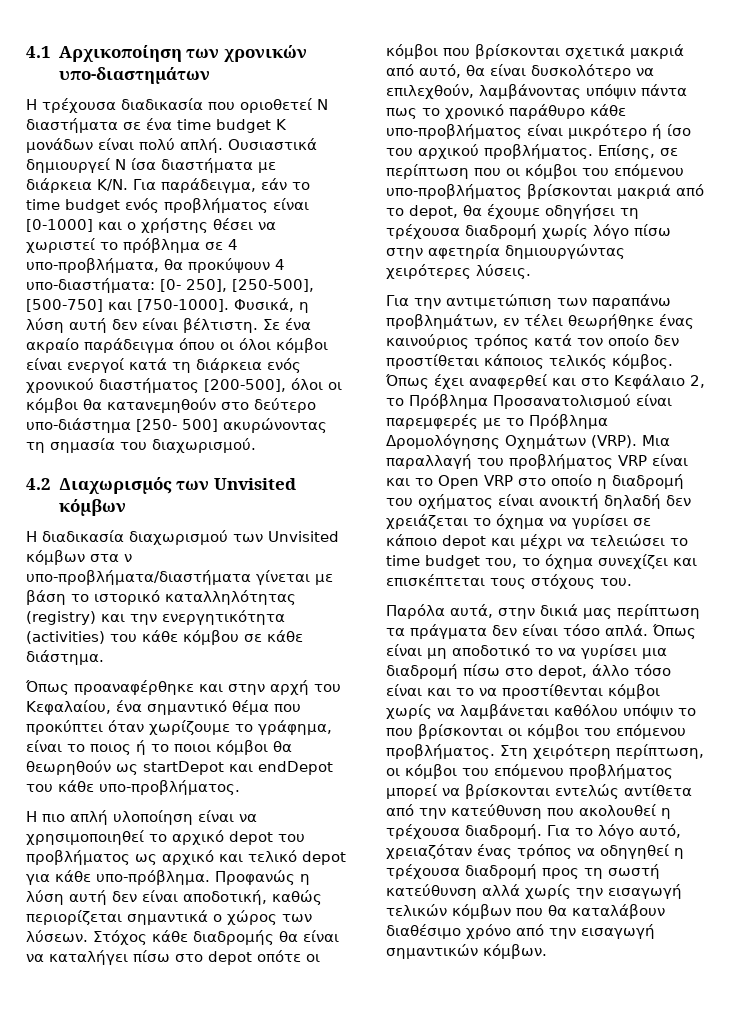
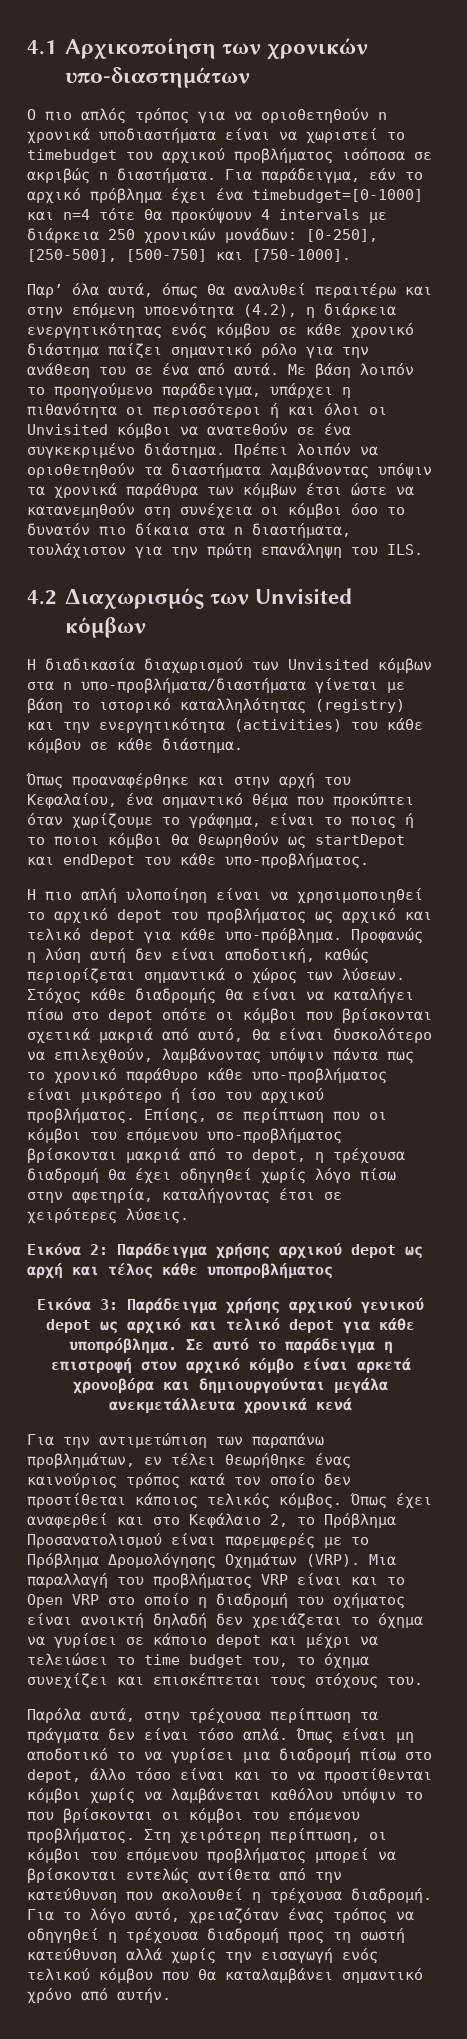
[26,98,328,113] [26,118,287,133] [26,138,317,153] [26,158,276,173] [26,178,310,193] [26,198,309,213] [26,218,276,233] [26,238,238,253] [26,258,285,273] [26,278,314,293] [26,298,309,313] [26,318,311,333] [26,338,328,353] [26,358,301,373] [26,378,342,393] [26,398,316,413] [26,418,327,433] [26,438,256,453] Η τρέχουσα διαδικασία που οριοθετεί N διαστήματα σε ένα time budget K μονάδων είναι πολύ απλή. Ουσιαστικά δημιουργεί N ίσα διαστήματα με διάρκεια K/N. Για παράδειγμα, εάν το time budget ενός προβλήματος είναι [0-1000] και ο χρήστης θέσει να χωριστεί το πρόβλημα σε 4 υπο-προβλήματα, θα προκύψουν 4 υπο-διαστήματα: [0- 250], [250-500], [500-750] και [750-1000]. Φυσικά, η λύση αυτή δεν είναι βέλτιστη. Σε ένα ακραίο παράδειγμα όπου οι όλοι κόμβοι είναι ενεργοί κατά τη διάρκεια ενός χρονικού διαστήματος [200-500], όλοι οι κόμβοι θα κατανεμηθούν στο δεύτερο υπο-διάστημα [250- 500] ακυρώνοντας τη σημασία του διαχωρισμού. -> [27,108,387,124] [27,128,405,144] [27,148,432,164] [27,168,423,184] [27,188,423,204] [27,208,387,224] [27,228,378,244] [27,249,351,262] [27,283,432,299] [27,303,396,318] [27,323,414,339] [27,343,369,359] [27,363,414,379] [27,383,351,399] [27,403,387,418] [27,423,351,439] [27,443,378,459] [27,463,432,479] [27,483,414,499] [27,503,405,519] [27,523,351,538] [27,543,423,559] Ο πιο απλός τρόπος για να οριοθετηθούν n χρονικά υποδιαστήματα είναι να χωριστεί το timebudget του αρχικού προβλήματος ισόποσα σε ακριβώς n διαστήματα. Για παράδειγμα, εάν το αρχικό πρόβλημα έχει ένα timebudget=[0-1000] και n=4 τότε θα προκύψουν 4 intervals με διάρκεια 250 χρονικών μονάδων: [0-250], [250-500], [500-750] και [750-1000]. // Παρ’ όλα αυτά, όπως θα αναλυθεί περαιτέρω και στην επόμενη υποενότητα (4.2), η διάρκεια ενεργητικότητας ενός κόμβου σε κάθε χρονικό διάστημα παίζει σημαντικό ρόλο για την ανάθεση του σε ένα από αυτά. Με βάση λοιπόν το προηγούμενο παράδειγμα, υπάρχει η πιθανότητα οι περισσότεροι ή και όλοι οι Unvisited κόμβοι να ανατεθούν σε ένα συγκεκριμένο διάστημα. Πρέπει λοιπόν να οριοθετηθούν τα διαστήματα λαμβάνοντας υπόψιν τα χρονικά παράθυρα των κόμβων έτσι ώστε να κατανεμηθούν στη συνέχεια οι κόμβοι όσο το δυνατόν πιο δίκαια στα n διαστήματα, τουλάχιστον για την πρώτη επανάληψη του ILS.
[124,554,132,562] ν -> [63,682,72,690] n
[463,204,639,219] [386,224,671,239] [386,244,625,259] [386,264,531,279] θα έχουμε οδηγήσει τη τρέχουσα διαδρομή χωρίς λόγο πίσω στην αφετηρία δημιουργώντας χειρότερες λύσεις. -> [315,1148,405,1164] [27,1168,396,1184] [27,1188,342,1204] [27,1208,189,1224] [27,1243,423,1259] [27,1263,333,1279] [37,1298,424,1314] [46,1318,415,1334] [68,1338,393,1354] [50,1358,411,1374] [73,1378,388,1394] [109,1398,352,1414] η τρέχουσα διαδρομή θα έχει οδηγηθεί χωρίς λόγο πίσω στην αφετηρία, καταλήγοντας έτσι σε χειρότερες λύσεις. // Εικόνα 2: Παράδειγμα χρήσης αρχικού depot ως αρχή και τέλος κάθε υποπροβλήματος // Εικόνα 3: Παράδειγμα χρήσης αρχικού γενικού depot ως αρχικό και τελικό depot για κάθε υποπρόβλημα. Σε αυτό το παράδειγμα η επιστροφή στον αρχικό κόμβο είναι αρκετά χρονοβόρα και δημιουργούνται μεγάλα ανεκμετάλλευτα χρονικά κενά
[540,604,612,619] δικιά μας -> [189,1708,261,1724] τρέχουσα
[386,904,665,919] [386,924,655,939] [386,944,547,959] τελικών κόμβων που θα καταλάβουν διαθέσιμο χρόνο από την εισαγωγή σημαντικών κόμβων. -> [342,1948,378,1964] [27,1968,423,1984] [27,1988,171,2004] ενός τελικού κόμβου που θα καταλαμβάνει σημαντικό χρόνο από αυτήν.

